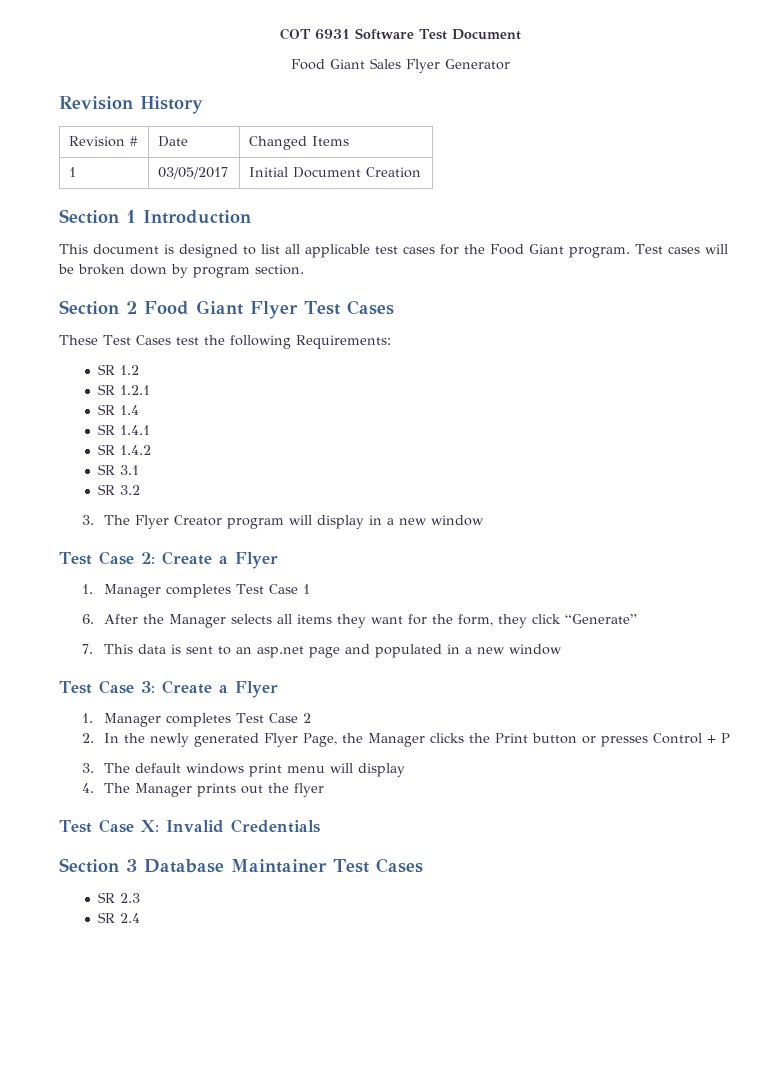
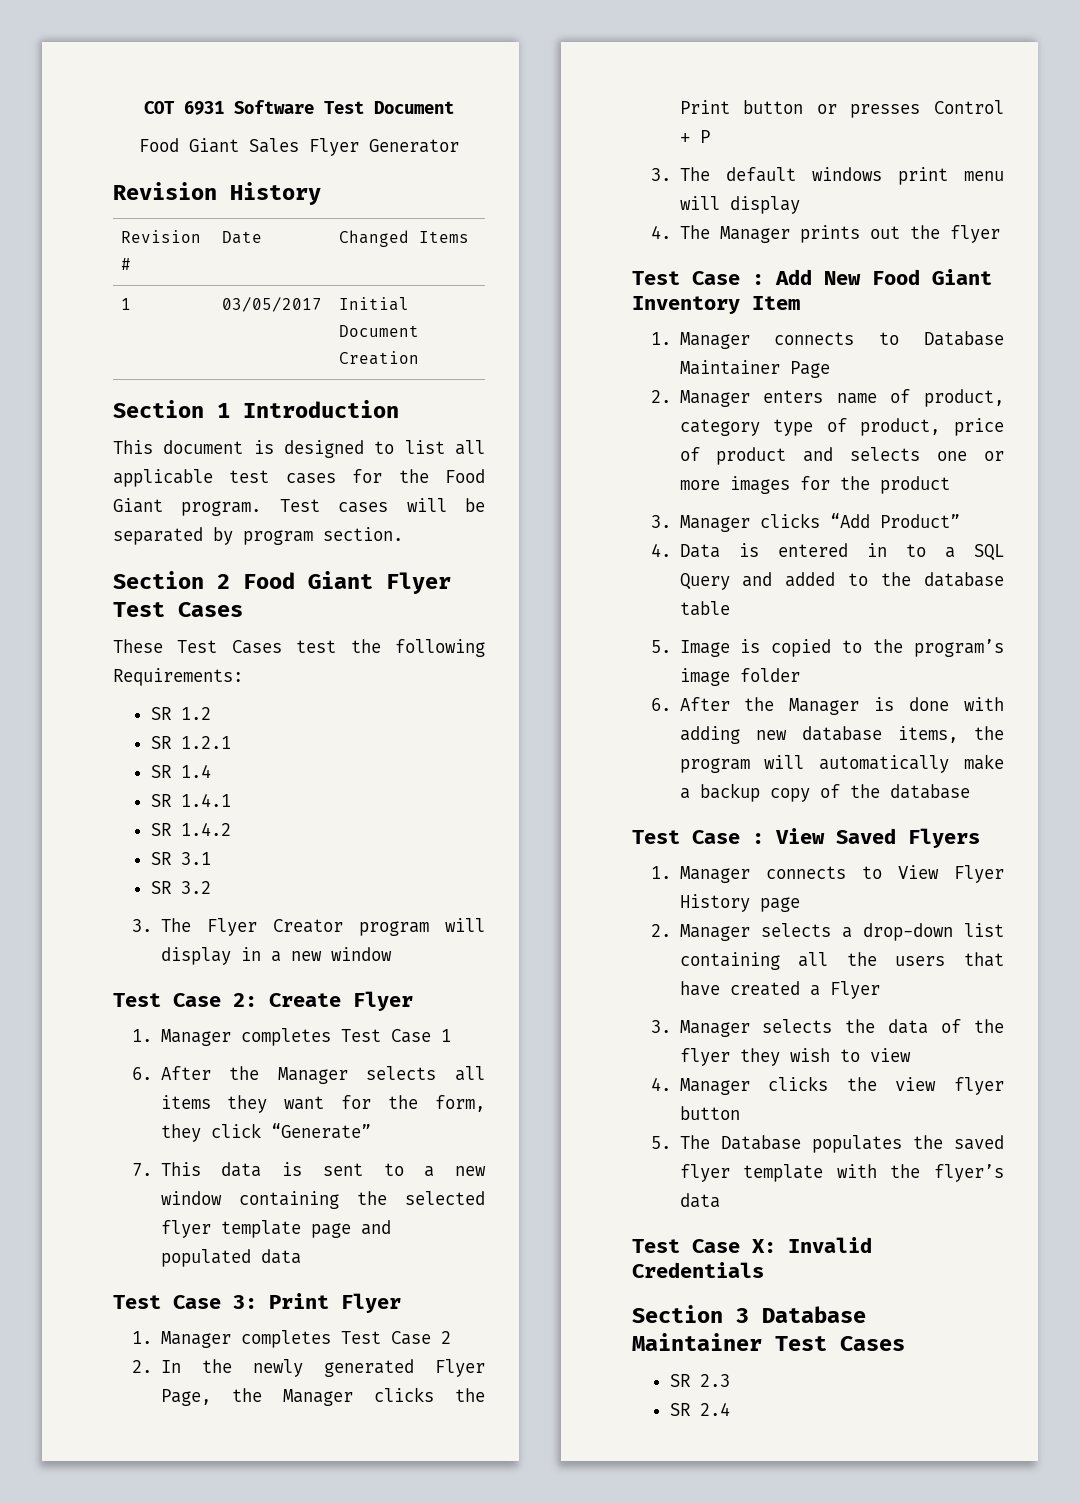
[78,264,167,275] broken down -> [113,527,203,545] separated
[218,556,228,564] a -> (341, 1000) none
[236,644,563,658] an asp.net page and populated in a new window -> [424,1166,487,1177] [160,1191,485,1209] [160,1220,391,1238] [160,1249,301,1267] a new window containing the selected flyer template page and populated data
[161,680,228,694] Create a -> [269,1293,329,1309] Print
(325, 790) none -> [632,269,992,285] [632,296,800,314] [651,331,1004,349] [679,360,830,378] [651,389,1004,407] [679,418,1004,436] [679,447,1004,465] [679,476,950,494] [651,513,960,532] [651,543,1004,561] [679,572,1004,590] [679,601,730,616] [651,639,1004,657] [679,668,800,686] [651,697,1004,715] [679,726,1004,744] [679,754,1004,773] [679,783,970,802] [632,828,980,848] [651,865,1004,883] [679,894,800,912] [651,923,1004,941] [679,952,1004,970] [679,981,880,999] [651,1019,1004,1037] [679,1048,911,1066] [651,1076,1004,1095] [679,1106,740,1120] [651,1135,1004,1153] [679,1164,1004,1182] [679,1193,720,1208] // Test Case : Add New Food Giant Inventory Item // 1. Manager connects to Database Maintainer Page // 2. Manager enters name of product, category type of product, price of product and selects one or more images for the product // 3. Manager clicks “Add Product” // 4. Data is entered in to a SQL Query and added to the database table // 5. Image is copied to the program’s image folder // 6. After the Manager is done with adding new database items, the program will automatically make a backup copy of the database // Test Case : View Saved Flyers // 1. Manager connects to View Flyer History page // 2. Manager selects a drop-down list containing all the users that have created a Flyer // 3. Manager selects the data of the flyer they wish to view // 4. Manager clicks the view flyer button // 5. The Database populates the saved flyer template with the flyer’s data

